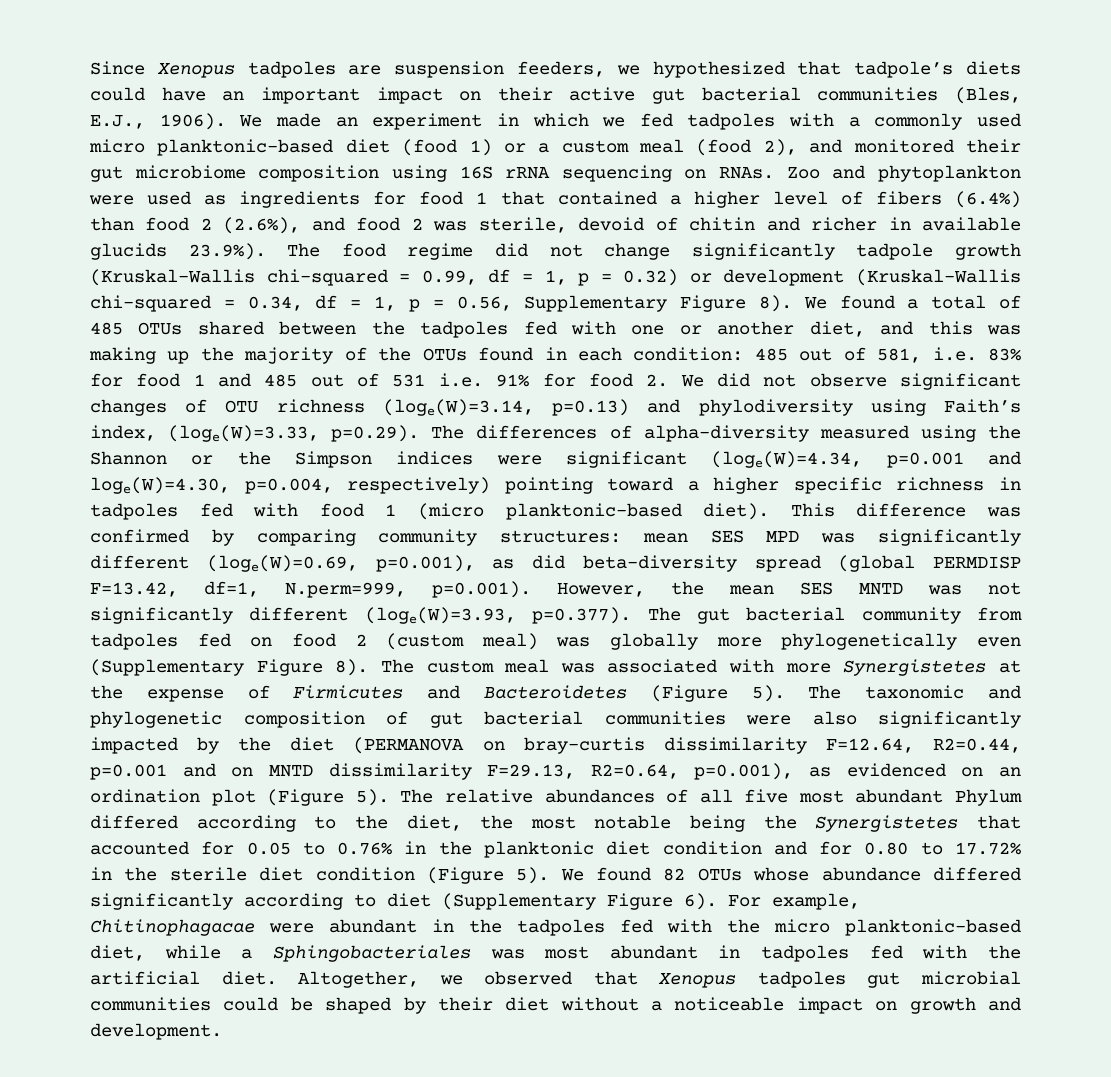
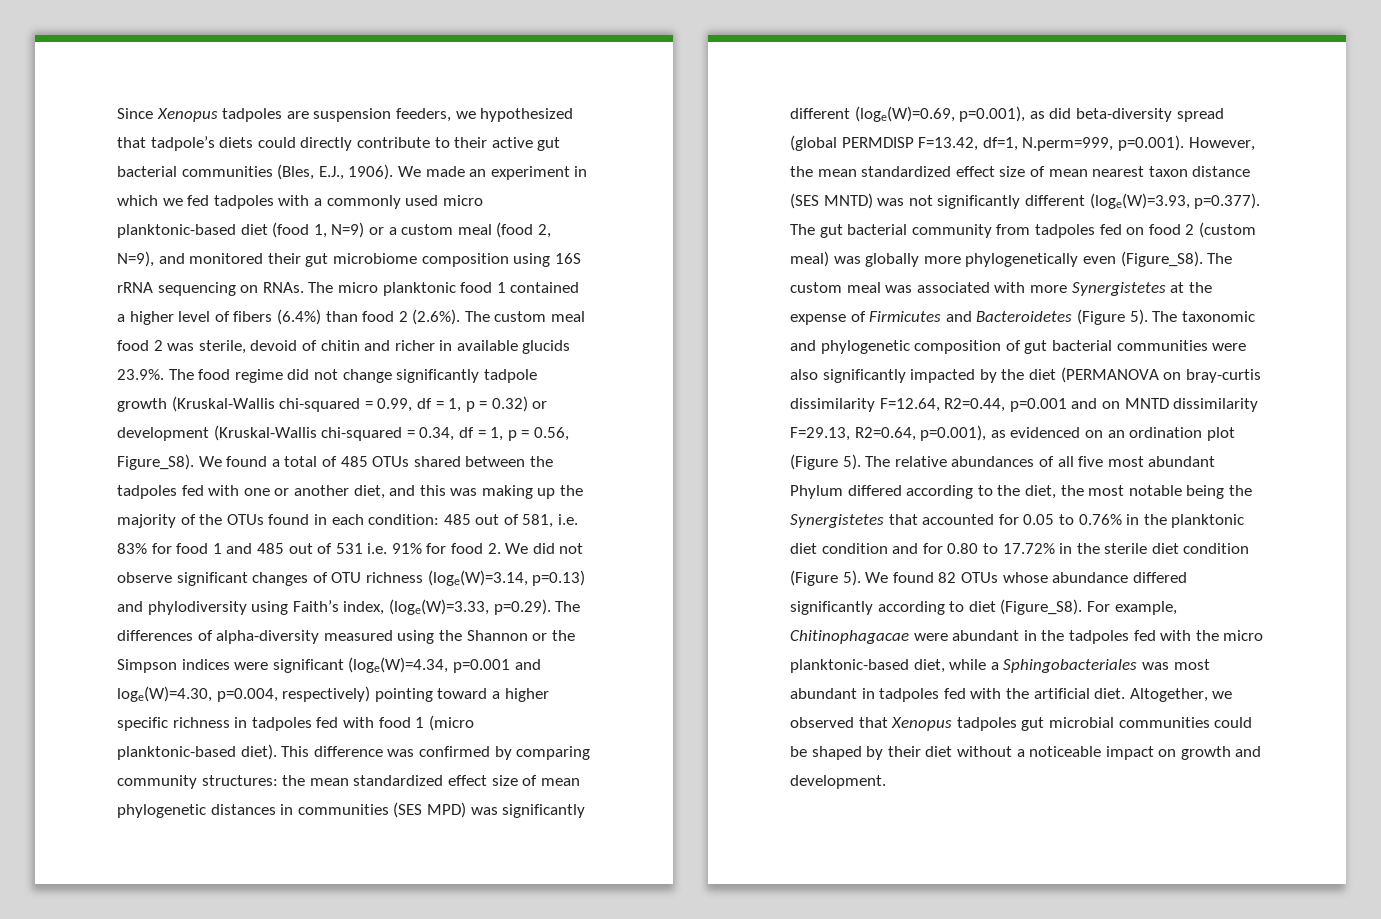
[161,87,482,104] have an important impact on -> [300,137,450,151] directly contribute to
[469,139,492,156] 1) -> [313,222,365,238] 1, N=9)
[763,139,797,156] 2), -> [537,224,551,238] [117,251,154,267] 2, N=9),
[786,165,1021,182] [89,191,545,208] Zoo and phytoplankton were used as ingredients for food 1 that -> [308,282,506,296] The micro planktonic food 1
[223,217,345,234] (2.6%), and -> [412,309,586,325] (2.6%). The custom meal
[188,243,266,260] 23.9%). -> [117,369,164,380] 23.9%.
[524,295,792,312] Supplementary Figure 8). -> [117,454,194,470] Figure_S8).
[642,530,800,543] mean SES MPD -> [282,775,580,786] [117,802,466,818] the mean standardized effect size of mean phylogenetic distances in communities (SES MPD)
[800,582,903,595] SES MNTD -> [861,166,1251,177] [790,193,873,209] standardized effect size of mean nearest taxon distance (SES MNTD)
[90,659,369,676] (Supplementary Figure 8). -> [1120,251,1203,267] (Figure_S8).
[442,893,717,910] (Supplementary Figure 6). -> [1000,599,1083,615] (Figure_S8).

